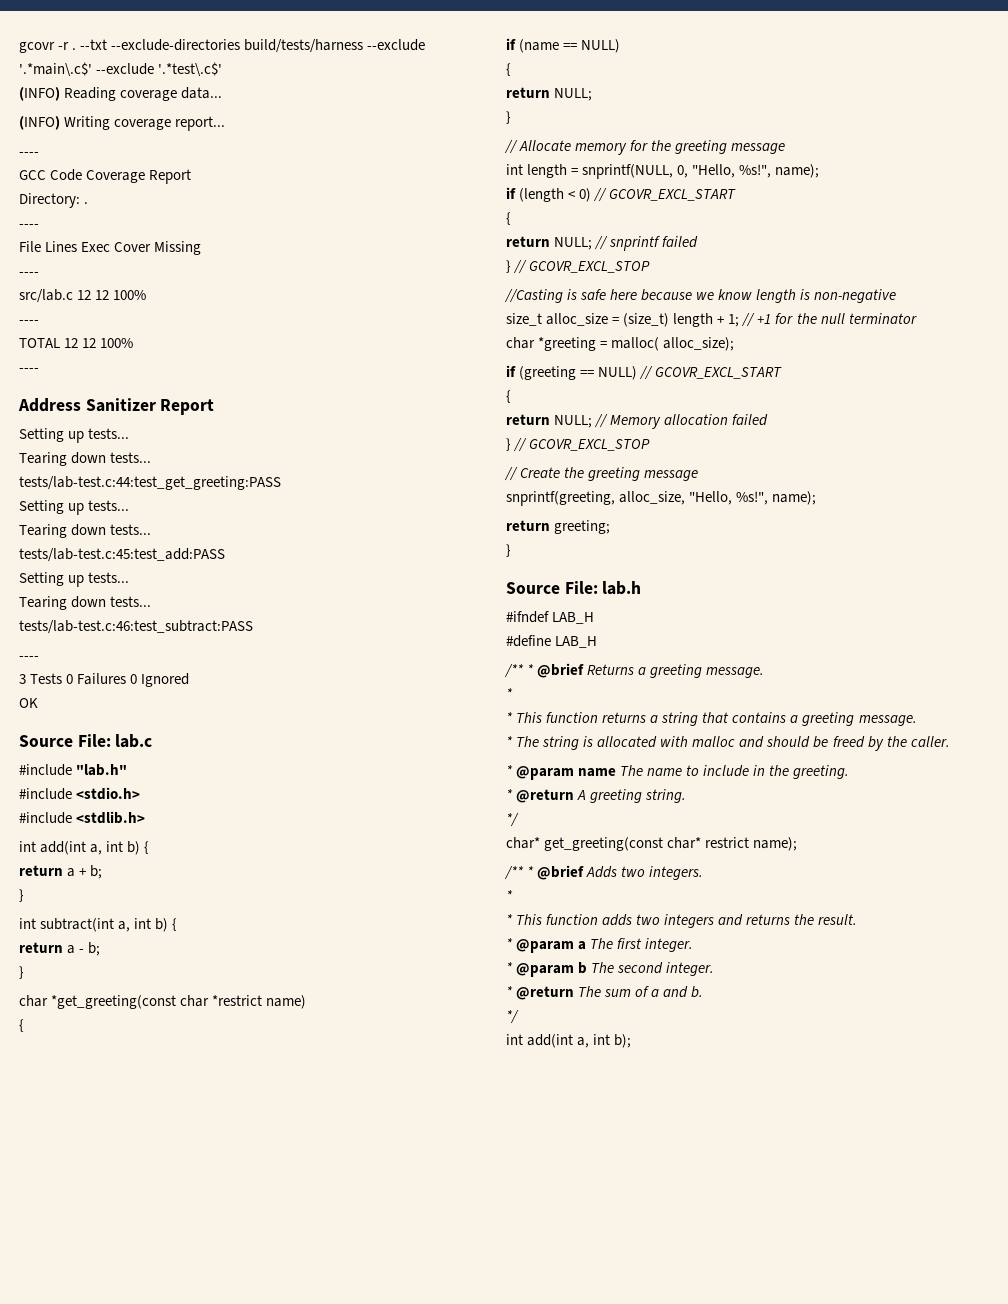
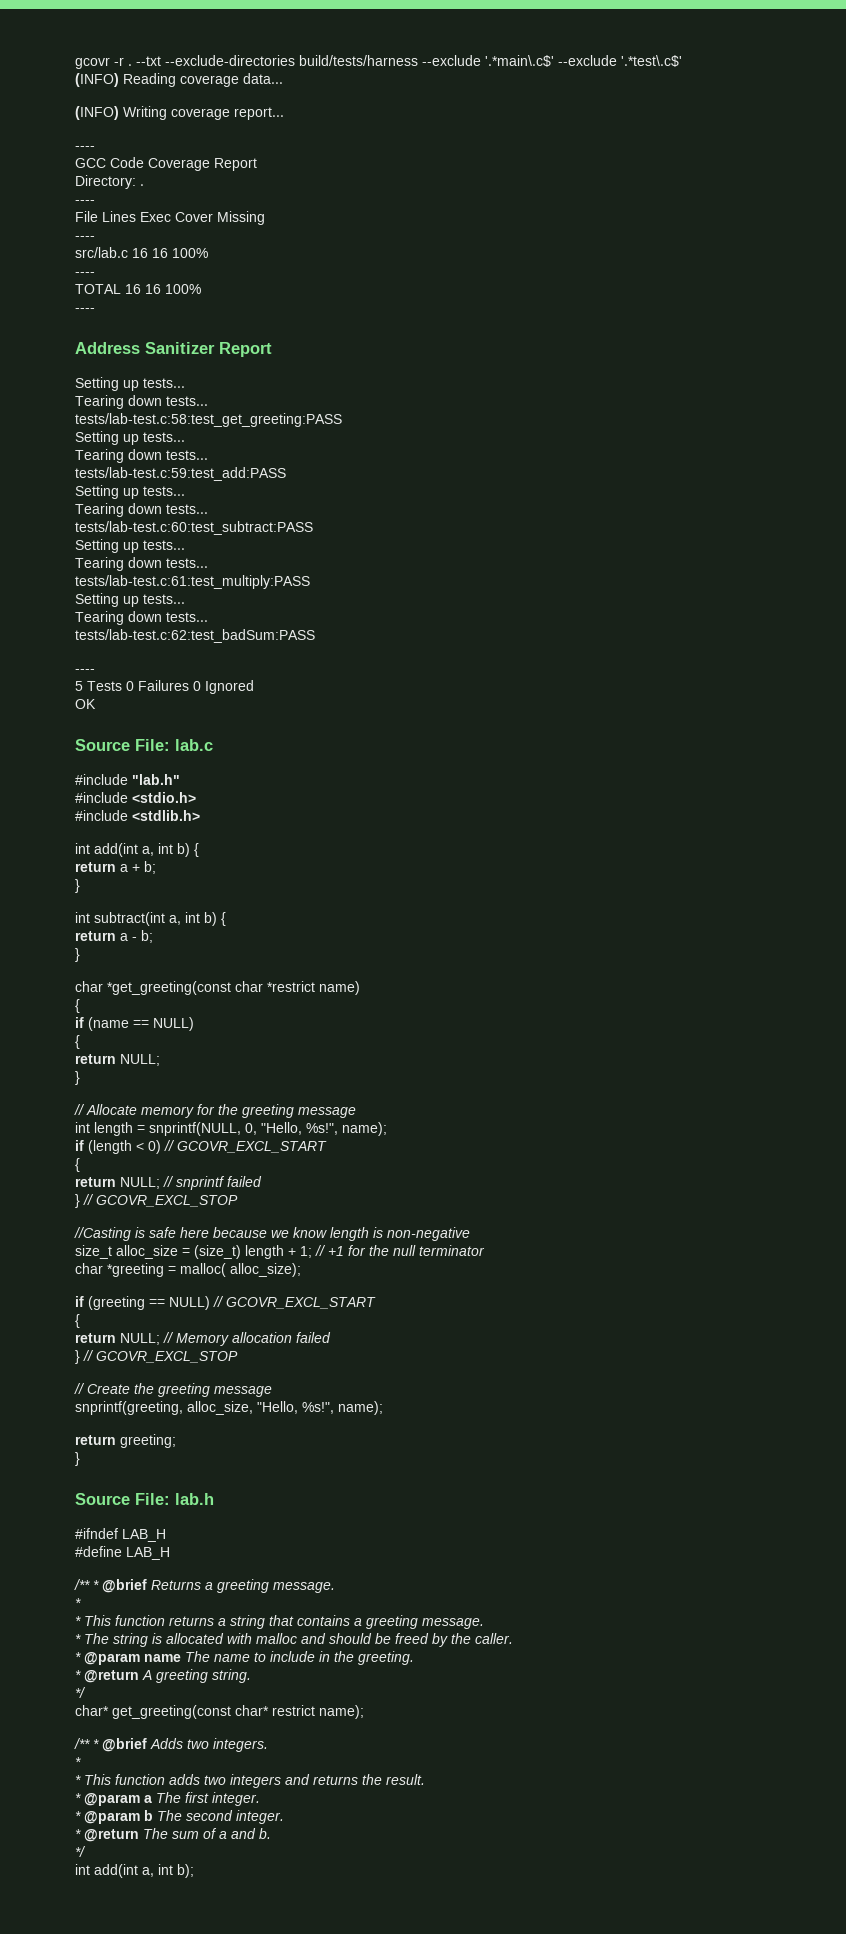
[77,290,110,300] 12 12 -> [132,248,168,258] 16 16
[64,338,97,348] 12 12 -> [125,284,161,294] 16 16
[19,476,281,490] [19,500,130,515] [19,524,152,538] [19,548,225,562] [19,572,130,587] [19,596,152,610] [19,620,253,634] [19,656,39,660] [19,674,26,684] tests/lab-test.c:44:test_get_greeting:PASS // Setting up tests... // Tearing down tests... // tests/lab-test.c:45:test_add:PASS // Setting up tests... // Tearing down tests... // tests/lab-test.c:46:test_subtract:PASS // ---- // 3 -> [75,413,342,427] [75,431,185,445] [75,449,208,463] [75,467,286,481] [75,485,185,499] [75,503,208,517] [75,521,313,535] [75,539,185,553] [75,557,208,571] [75,575,310,589] [75,593,185,607] [75,611,208,625] [75,629,315,643] [75,669,95,673] [75,681,83,691] tests/lab-test.c:58:test_get_greeting:PASS // Setting up tests... // Tearing down tests... // tests/lab-test.c:59:test_add:PASS // Setting up tests... // Tearing down tests... // tests/lab-test.c:60:test_subtract:PASS // Setting up tests... // Tearing down tests... // tests/lab-test.c:61:test_multiply:PASS // Setting up tests... // Tearing down tests... // tests/lab-test.c:62:test_badSum:PASS // ---- // 5

